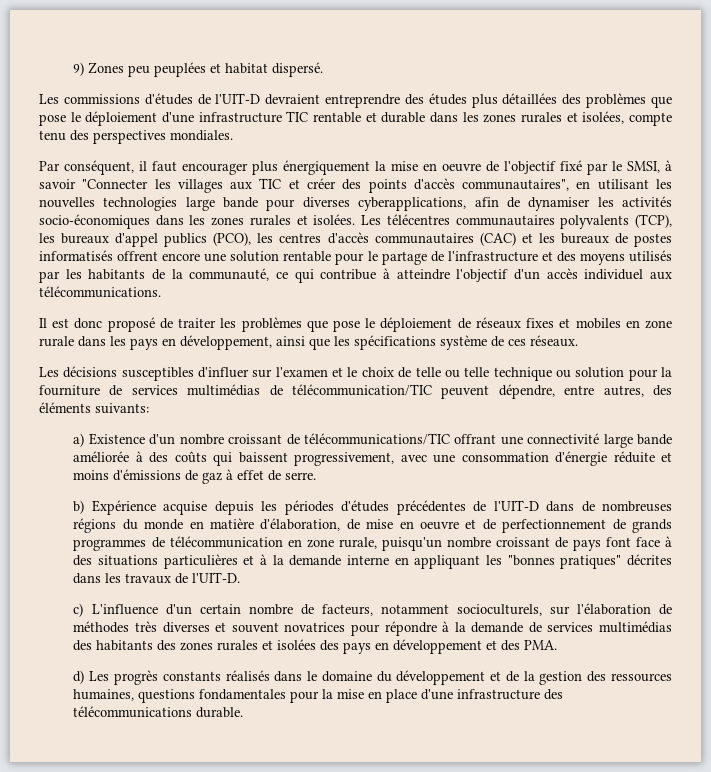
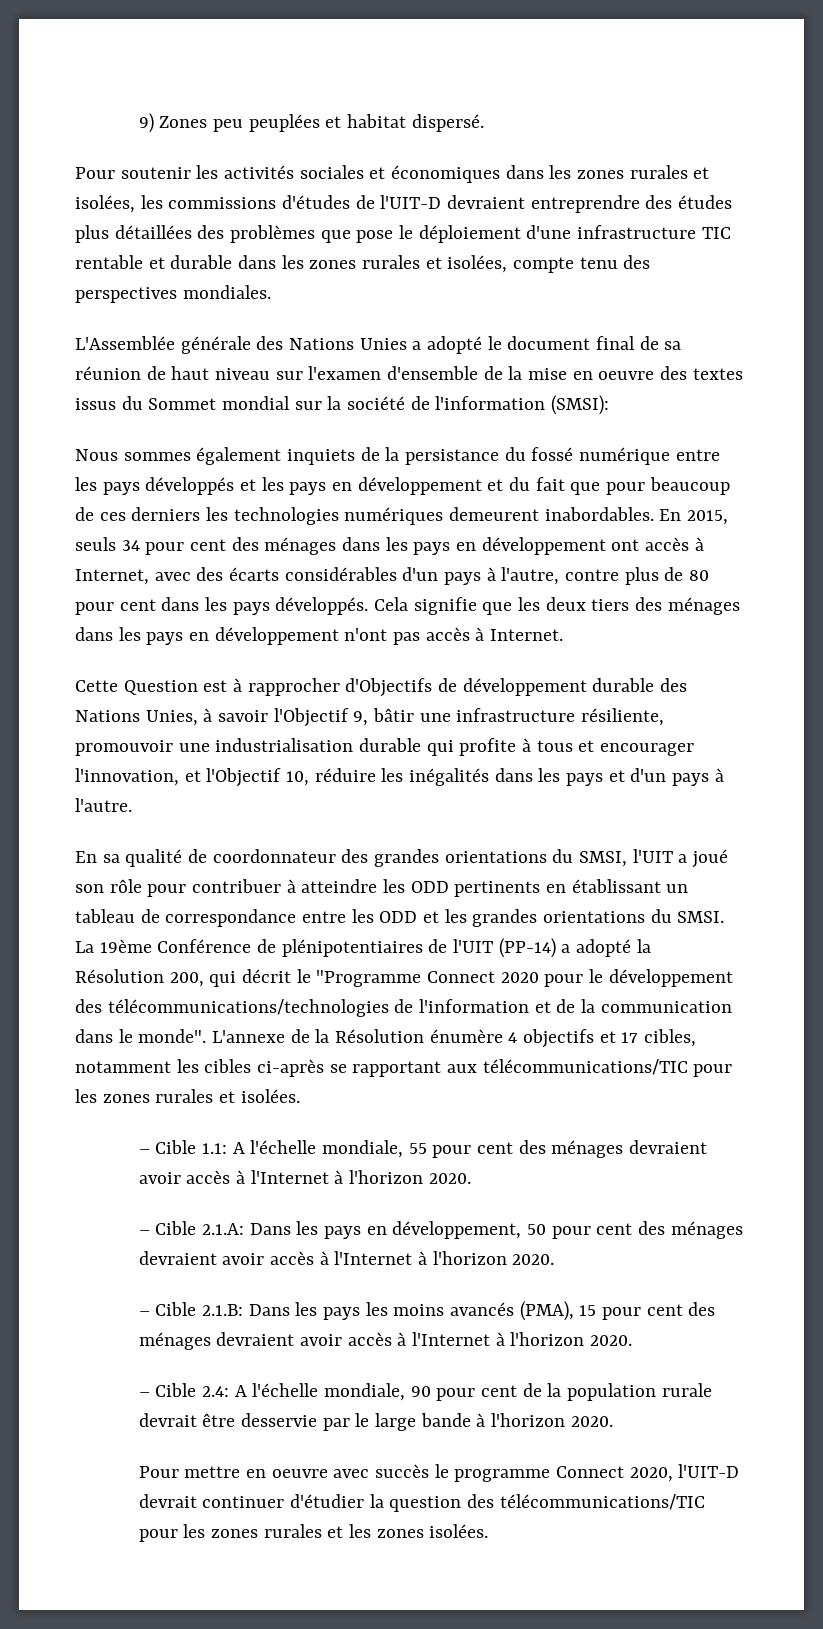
[39,94,59,104] Les -> [75,165,710,183] [75,195,163,213] Pour soutenir les activités sociales et économiques dans les zones rurales et isolées, les
[39,160,672,175] [39,178,673,193] [39,196,673,211] [39,214,184,229] Par conséquent, il faut encourager plus énergiquement la mise en oeuvre de l'objectif fixé par le SMSI, à savoir "Connecter les villages aux TIC et créer des points d'accès communautaires", en utilisant les nouvelles technologies large bande pour diverses cyberapplications, afin de dynamiser les activités socio-économiques dans -> [75,336,682,354] [75,366,743,380] [75,395,610,415] [75,447,720,465] [75,477,730,495] [75,507,729,525] [75,537,704,555] [75,567,710,585] [75,597,740,615] [75,627,564,645] [75,678,688,697] [75,708,665,727] [75,738,695,756] [75,768,724,787] [75,798,132,812] [75,849,729,868] [75,879,689,897] [75,909,725,927] [75,938,651,958] [75,969,733,987] [75,999,732,1017] [75,1029,697,1048] [75,1059,733,1077] L'Assemblée générale des Nations Unies a adopté le document final de sa réunion de haut niveau sur l'examen d'ensemble de la mise en oeuvre des textes issus du Sommet mondial sur la société de l'information (SMSI): // Nous sommes également inquiets de la persistance du fossé numérique entre les pays développés et les pays en développement et du fait que pour beaucoup de ces derniers les technologies numériques demeurent inabordables. En 2015, seuls 34 pour cent des ménages dans les pays en développement ont accès à Internet, avec des écarts considérables d'un pays à l'autre, contre plus de 80 pour cent dans les pays développés. Cela signifie que les deux tiers des ménages dans les pays en développement n'ont pas accès à Internet. // Cette Question est à rapprocher d'Objectifs de développement durable des Nations Unies, à savoir l'Objectif 9, bâtir une infrastructure résiliente, promouvoir une industrialisation durable qui profite à tous et encourager l'innovation, et l'Objectif 10, réduire les inégalités dans les pays et d'un pays à l'autre. // En sa qualité de coordonnateur des grandes orientations du SMSI, l'UIT a joué son rôle pour contribuer à atteindre les ODD pertinents en établissant un tableau de correspondance entre les ODD et les grandes orientations du SMSI. La 19ème Conférence de plénipotentiaires de l'UIT (PP-14) a adopté la Résolution 200, qui décrit le "Programme Connect 2020 pour le développement des télécommunications/technologies de l'information et de la communication dans le monde". L'annexe de la Résolution énumère 4 objectifs et 17 cibles, notamment les cibles ci-après se rapportant aux télécommunications/TIC pour
[361,214,673,229] [39,232,672,247] [39,250,672,265] [39,268,672,283] [39,286,161,298] [39,317,672,332] [39,335,578,350] [39,366,673,381] [39,384,672,399] [39,402,149,414] [73,433,673,448] [73,451,673,466] [73,469,317,484] [73,500,672,515] [73,518,672,533] [73,536,672,551] [73,554,673,569] [73,572,241,584] [73,603,673,617] [73,621,672,636] [73,639,558,654] [73,670,673,685] [73,689,564,703] [73,706,244,718] Les télécentres communautaires polyvalents (TCP), les bureaux d'appel publics (PCO), les centres d'accès communautaires (CAC) et les bureaux de postes informatisés offrent encore une solution rentable pour le partage de l'infrastructure et des moyens utilisés par les habitants de la communauté, ce qui contribue à atteindre l'objectif d'un accès individuel aux télécommunications. // Il est donc proposé de traiter les problèmes que pose le déploiement de réseaux fixes et mobiles en zone rurale dans les pays en développement, ainsi que les spécifications système de ces réseaux. // Les décisions susceptibles d'influer sur l'examen et le choix de telle ou telle technique ou solution pour la fourniture de services multimédias de télécommunication/TIC peuvent dépendre, entre autres, des éléments suivants: // a) Existence d'un nombre croissant de télécommunications/TIC offrant une connectivité large bande améliorée à des coûts qui baissent progressivement, avec une consommation d'énergie réduite et moins d'émissions de gaz à effet de serre. // b) Expérience acquise depuis les périodes d'études précédentes de l'UIT-D dans de nombreuses régions du monde en matière d'élaboration, de mise en oeuvre et de perfectionnement de grands programmes de télécommunication en zone rurale, puisqu'un nombre croissant de pays font face à des situations particulières et à la demande interne en appliquant les "bonnes pratiques" décrites dans les travaux de l'UIT-D. // c) L'influence d'un certain nombre de facteurs, notamment socioculturels, sur l'élaboration de méthodes très diverses et souvent novatrices pour répondre à la demande de services multimédias des habitants des zones rurales et isolées des pays en développement et des PMA. // d) Les progrès constants réalisés dans le domaine du développement et de la gestion des ressources humaines, questions fondamentales pour la mise en place d'une infrastructure des télécommunications durable. -> [138,1140,708,1158] [138,1170,471,1184] [138,1221,743,1239] [138,1251,555,1265] [138,1301,716,1321] [138,1332,633,1350] [138,1383,712,1401] [138,1413,613,1431] [138,1464,740,1482] [138,1494,705,1512] [138,1524,489,1542] // – Cible 1.1: A l'échelle mondiale, 55 pour cent des ménages devraient avoir accès à l'Internet à l'horizon 2020. // – Cible 2.1.A: Dans les pays en développement, 50 pour cent des ménages devraient avoir accès à l'Internet à l'horizon 2020. // – Cible 2.1.B: Dans les pays les moins avancés (PMA), 15 pour cent des ménages devraient avoir accès à l'Internet à l'horizon 2020. // – Cible 2.4: A l'échelle mondiale, 90 pour cent de la population rurale devrait être desservie par le large bande à l'horizon 2020. // Pour mettre en oeuvre avec succès le programme Connect 2020, l'UIT-D devrait continuer d'étudier la question des télécommunications/TIC pour les zones rurales et les zones isolées.

